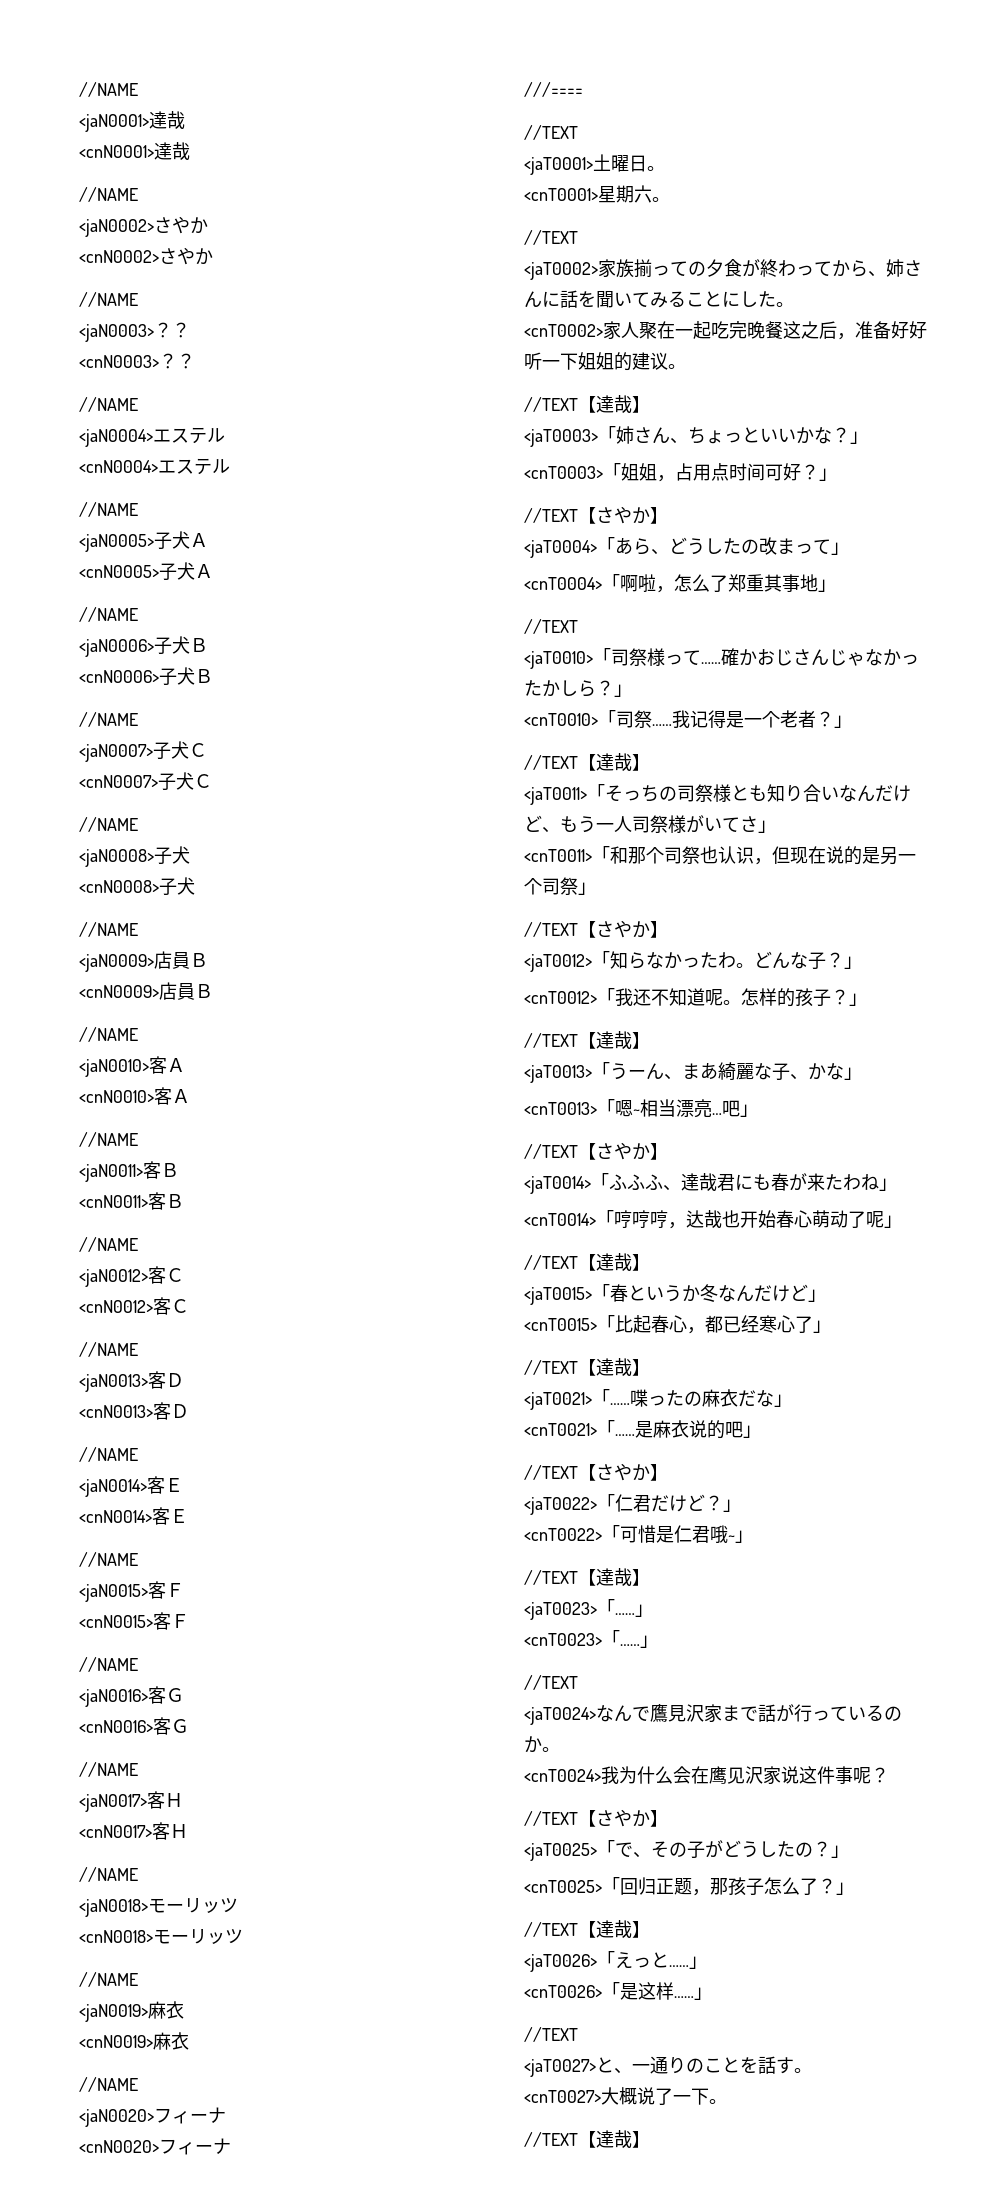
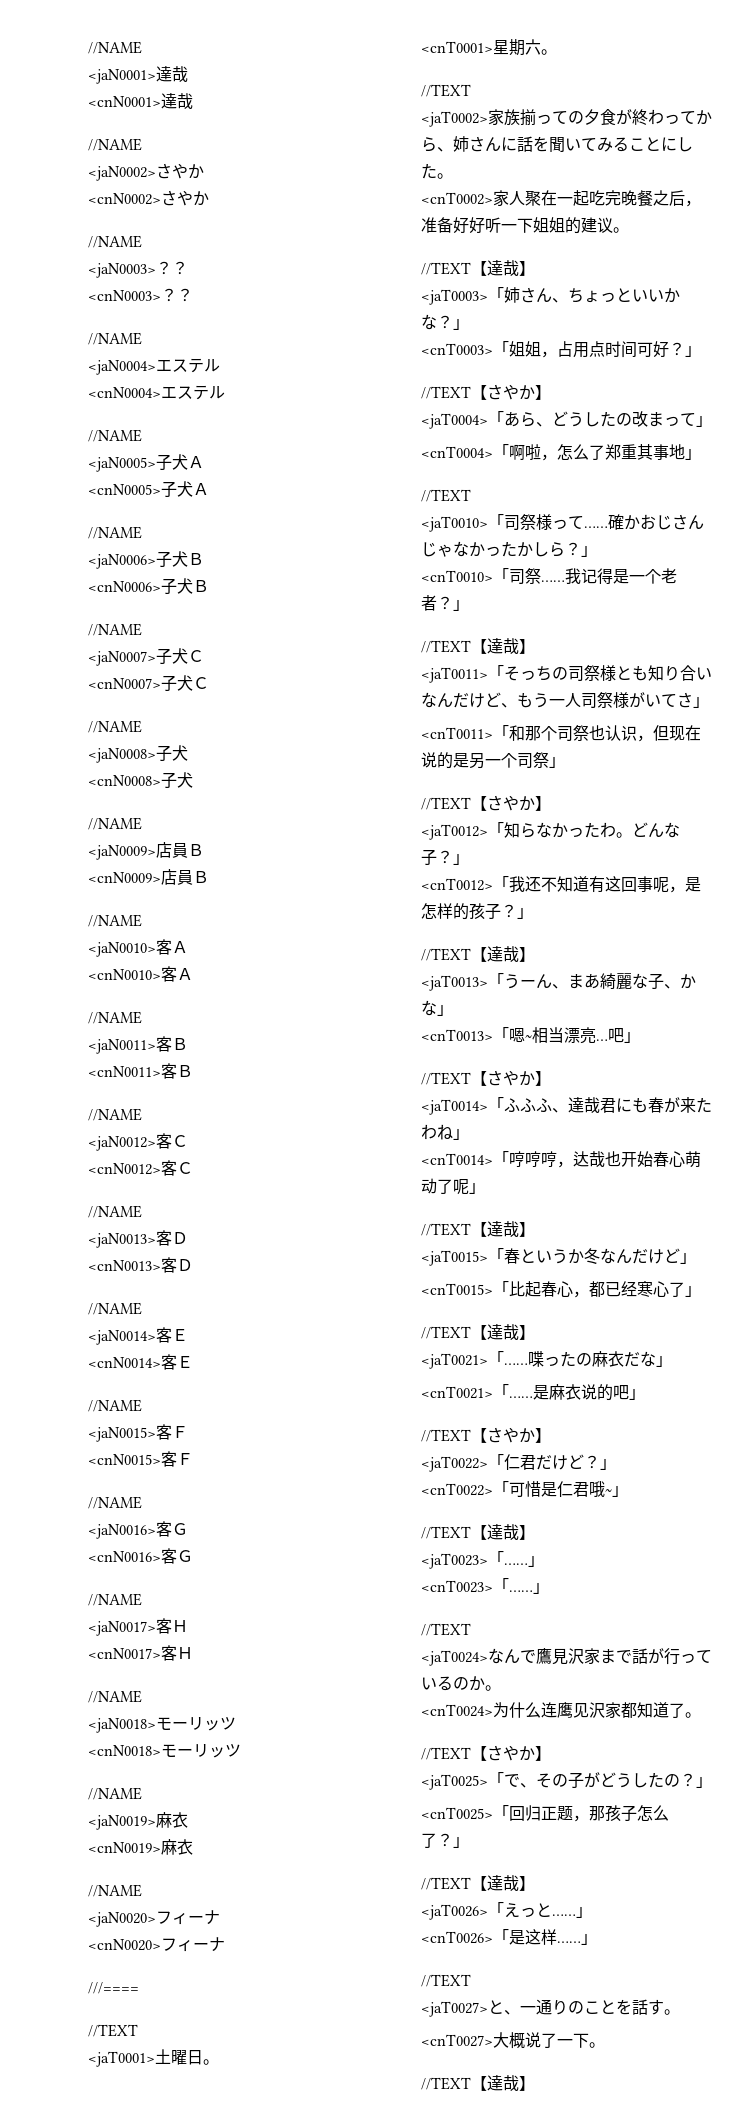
[782,321,801,339] 这 -> (653, 198) none
[704,989,741,1006] 呢。 -> [589,876,701,893] 有这回事呢，是
[600,1766,889,1785] 我为什么会在鹰见沢家说这件事呢？ -> [493,1702,701,1719] 为什么连鹰见沢家都知道了。

